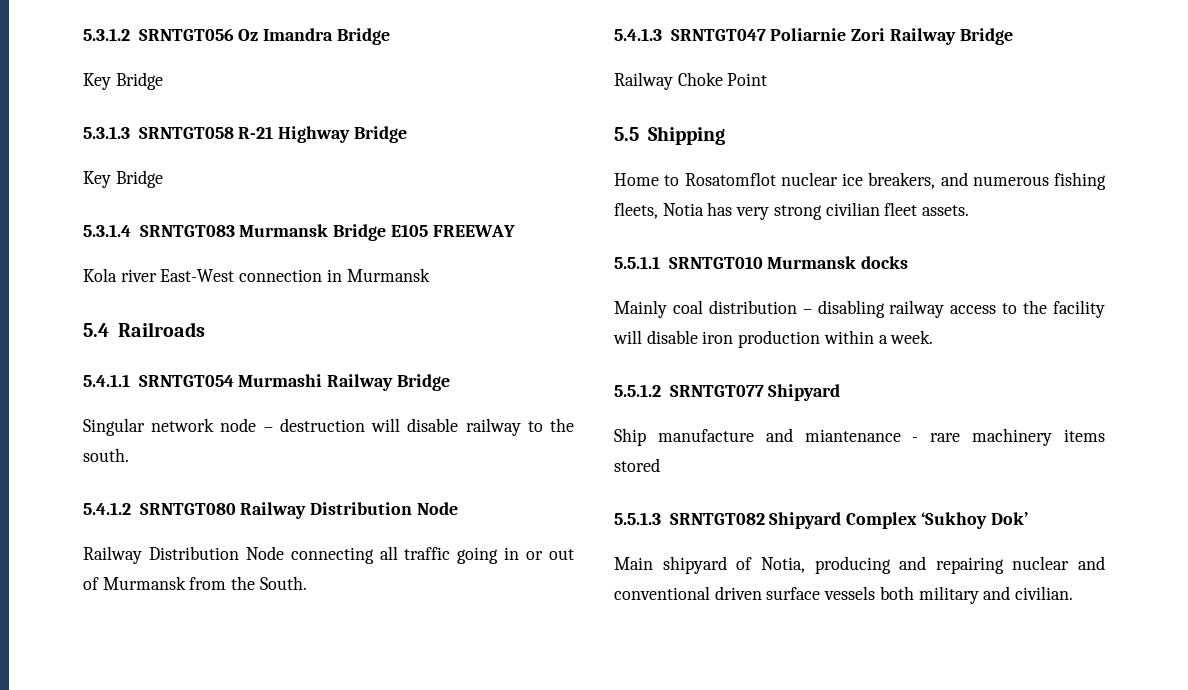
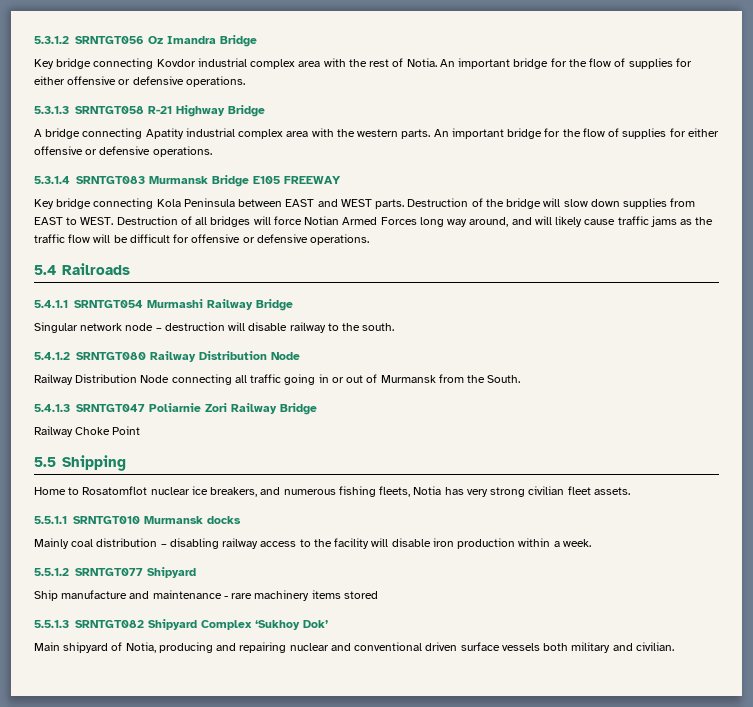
[115,72,163,90] Bridge -> [56,58,692,69] [34,76,245,87] bridge connecting Kovdor industrial complex area with the rest of Notia. An important bridge for the flow of supplies for either offensive or defensive operations.
[83,170,163,188] Key Bridge -> [34,128,719,139] [34,146,212,157] A bridge connecting Apatity industrial complex area with the western parts. An important bridge for the flow of supplies for either offensive or defensive operations.
[83,268,430,282] Kola river East-West connection in Murmansk -> [34,198,696,209] [34,216,714,227] [34,234,370,245] Key bridge connecting Kola Peninsula between EAST and WEST parts. Destruction of the bridge will slow down supplies from EAST to WEST. Destruction of all bridges will force Notian Armed Forces long way around, and will likely cause traffic jams as the traffic flow will be difficult for offensive or defensive operations.
[804,429,901,442] miantenance -> [152,590,222,599] maintenance

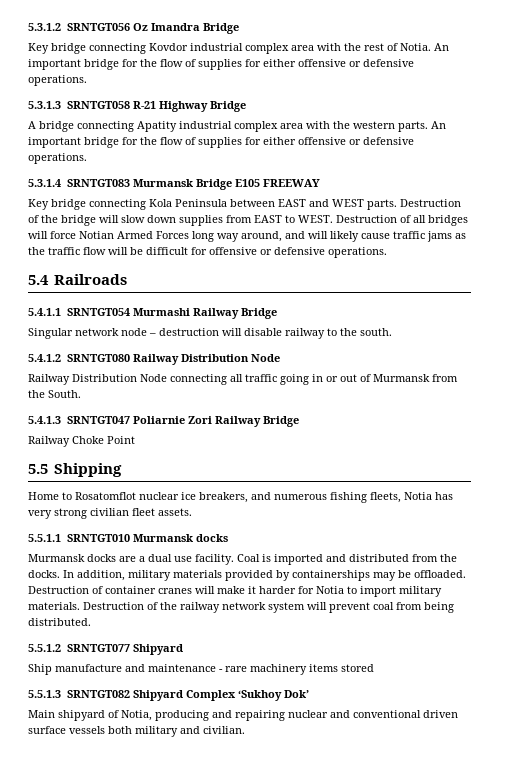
[34,538,591,549] Mainly coal distribution – disabling railway access to the facility will disable iron production within a week. -> [28,554,457,565] [28,570,466,581] [28,586,442,597] [28,602,454,613] [28,618,91,626] Murmansk docks are a dual use facility. Coal is imported and distributed from the docks. In addition, military materials provided by containerships may be offloaded. Destruction of container cranes will make it harder for Notia to import military materials. Destruction of the railway network system will prevent coal from being distributed.

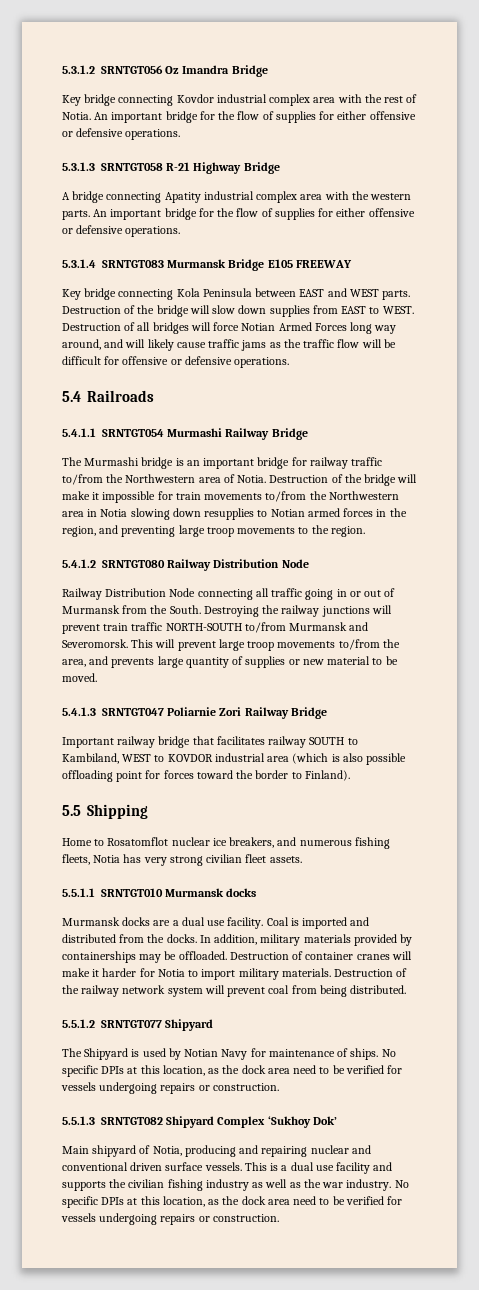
[28,328,325,339] Singular network node – destruction will disable railway -> [62,457,383,469] [62,474,418,486] [62,491,399,503] [62,508,407,520] [62,525,296,537] The Murmashi bridge is an important bridge for railway traffic to/from the Northwestern area of Notia. Destruction of the bridge will make it impossible for train movements to/from the Northwestern area in Notia slowing down resupplies to Notian armed forces in the region, and preventing large troop movements
[360,328,392,336] south. -> [330,526,365,537] region.
(81, 394) none -> [203,605,392,617] [62,622,369,634] [62,639,400,651] [62,656,398,668] [62,673,97,682] Destroying the railway junctions will prevent train traffic NORTH-SOUTH to/from Murmansk and Severomorsk. This will prevent large troop movements to/from the area, and prevents large quantity of supplies or new material to be moved.
[28,436,135,447] Railway Choke Point -> [62,736,358,748] [62,753,407,765] [62,770,350,782] Important railway bridge that facilitates railway SOUTH to Kambiland, WEST to KOVDOR industrial area (which is also possible offloading point for forces toward the border to Finland).
[28,664,374,675] Ship manufacture and maintenance - rare machinery items stored -> [62,1048,396,1060] [62,1065,403,1077] [61,1082,279,1094] The Shipyard is used by Notian Navy for maintenance of ships. No specific DPIs at this location, as the dock area need to be verified for vessels undergoing repairs or construction.
[69,726,245,737] vessels both military and civilian. -> [204,1162,393,1174] [62,1179,409,1191] [62,1196,403,1208] [61,1213,279,1225] vessels. This is a dual use facility and supports the civilian fishing industry as well as the war industry. No specific DPIs at this location, as the dock area need to be verified for vessels undergoing repairs or construction.

